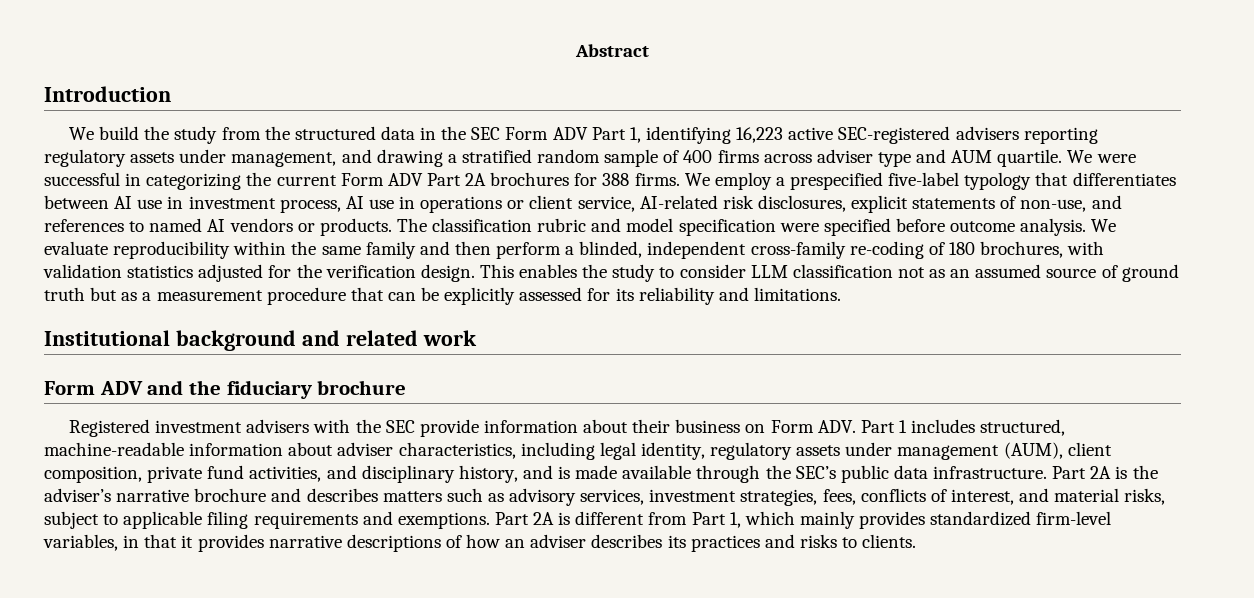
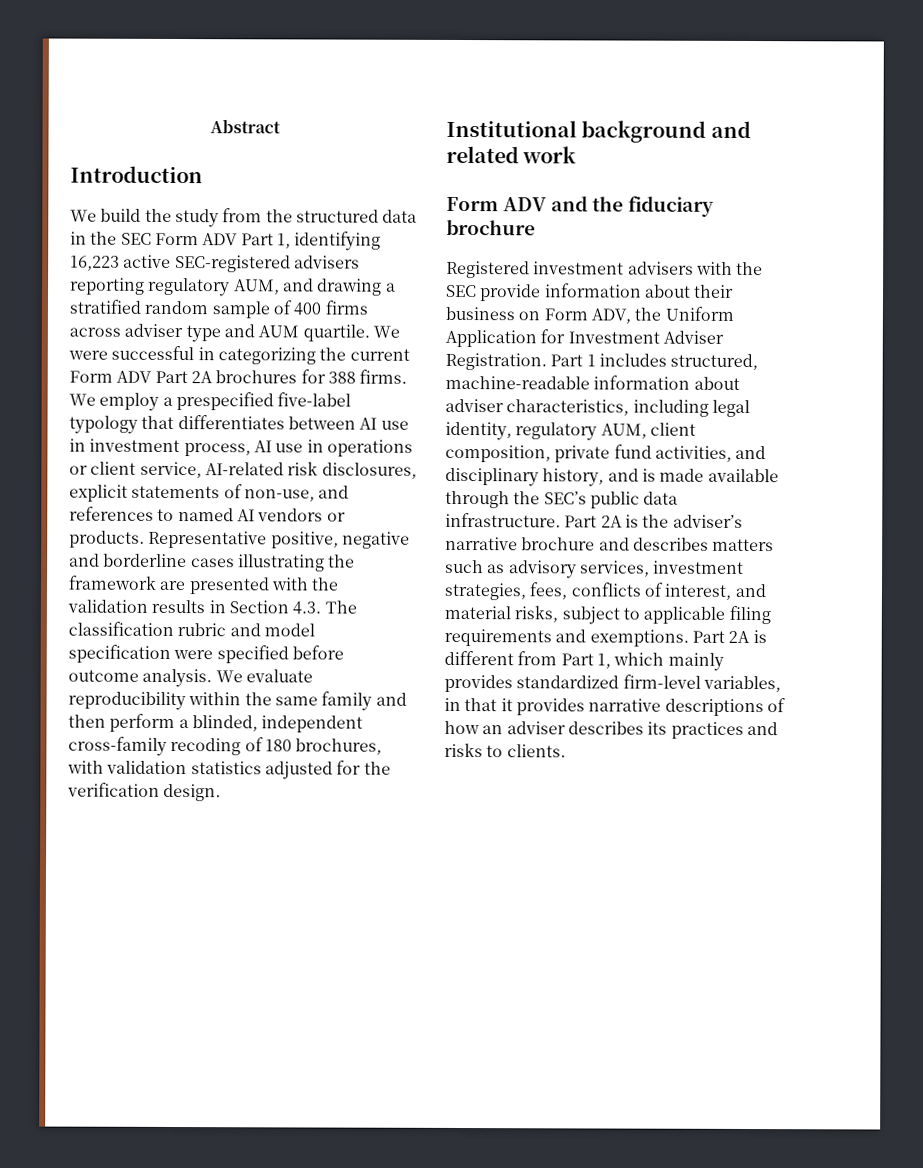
[130,149,337,167] assets under management, -> [233,279,280,295] AUM,
(392, 227) none -> [148,530,410,549] [69,553,356,572] [68,575,340,595] [67,599,322,615] Representative positive, negative and borderline cases illustrating the framework are presented with the validation results in Section 4.3.
[849,241,924,259] re-coding -> [170,737,242,756] recoding
[479,264,1179,282] [44,287,841,305] This enables the study to consider LLM classification not as an assumed source of ground truth but as a measurement procedure that can be explicitly assessed for its reliability and limitations. -> (222, 792) none
[817,420,856,433] ADV. -> [590,306,734,324] [445,329,724,348] [445,352,547,371] ADV, the Uniform Application for Investment Adviser Registration.
[796,442,1063,460] assets under management (AUM), -> [600,423,647,439] AUM,

